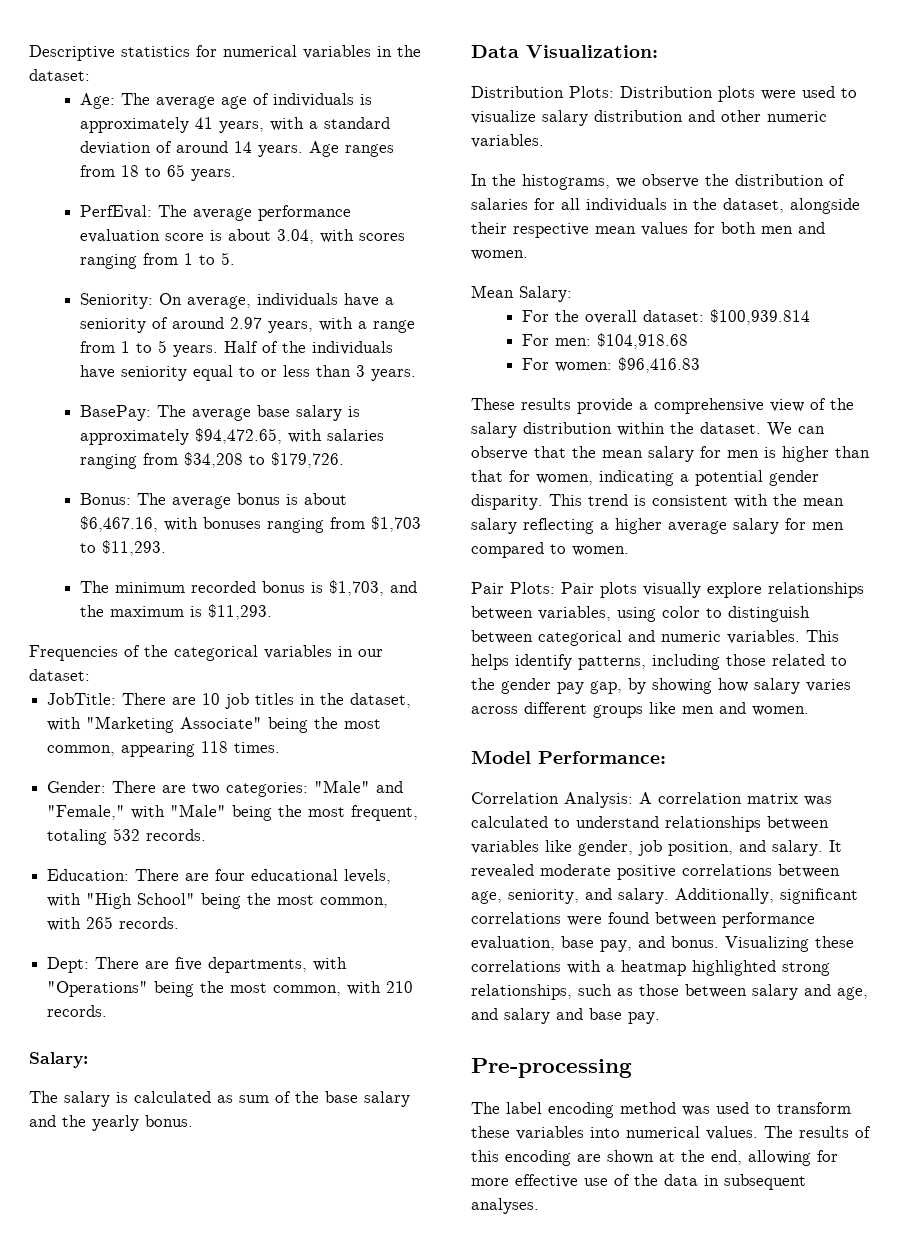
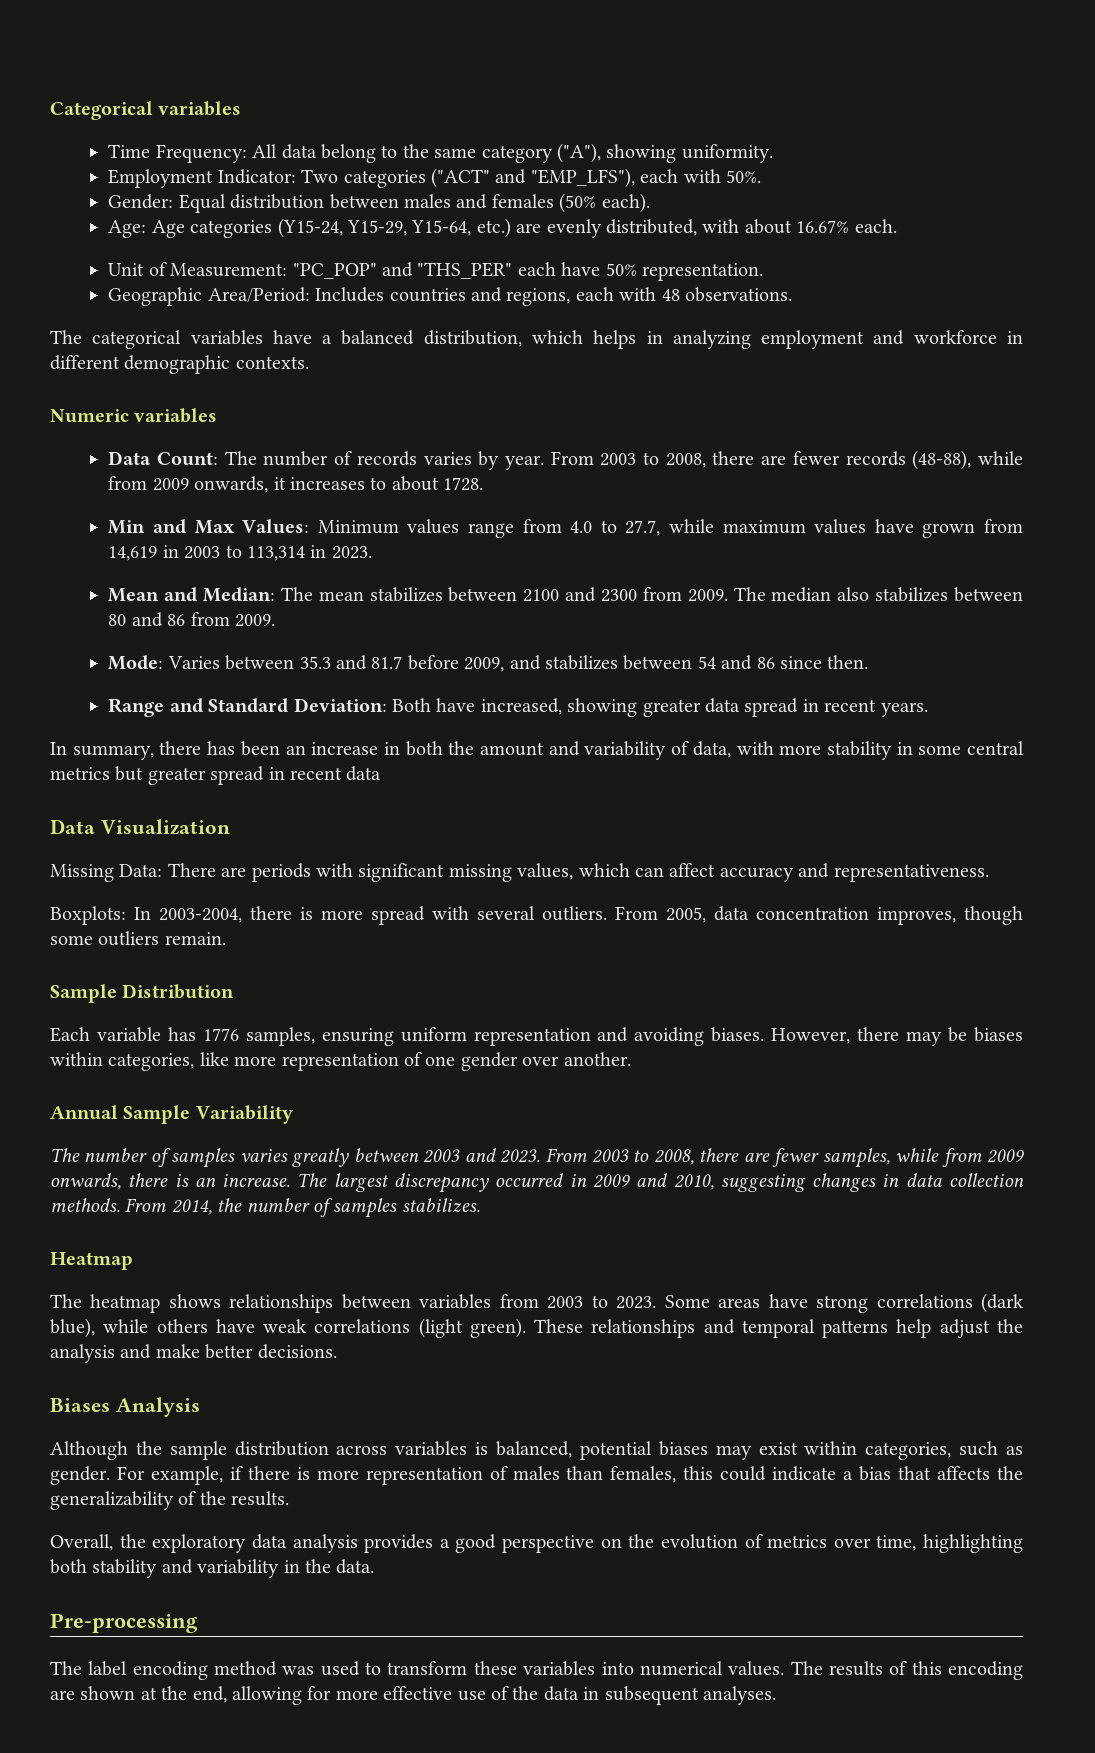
[29,45,421,61] [29,69,90,81] [79,93,372,109] [79,117,390,133] [79,141,394,157] [79,164,236,181] [79,205,351,221] [79,229,405,244] [79,252,235,269] [79,293,394,309] [79,317,415,333] [79,340,393,357] [79,365,416,381] [79,405,360,421] [79,428,384,445] [79,452,344,469] [79,493,347,509] [79,516,421,533] [79,540,166,556] [79,580,417,596] [79,604,272,620] [29,645,383,661] [29,669,90,681] [47,693,412,709] [47,716,382,733] [47,741,281,757] [47,780,404,797] [47,804,419,821] [47,828,207,845] [47,869,392,884] [47,893,389,909] [47,916,180,931] [47,957,348,973] [47,981,414,997] [47,1005,108,1017] [29,1052,88,1068] [29,1091,410,1107] [29,1115,193,1131] [471,45,658,58] [471,86,857,102] [471,110,827,126] [471,134,544,148] [471,174,845,190] [471,198,860,214] [471,222,825,238] [471,250,528,260] [471,285,572,302] [521,309,810,325] [521,333,688,349] [521,357,700,373] [471,398,854,414] [471,422,825,438] [471,446,870,462] [471,470,819,486] [471,494,844,510] [471,518,844,534] [471,542,629,558] [471,582,864,598] [471,606,810,622] [471,630,839,646] [471,654,847,670] [471,678,851,694] [471,702,809,718] [471,750,666,764] [471,792,832,808] [471,816,829,832] [471,840,842,856] [471,864,840,880] [471,888,858,904] [471,912,815,928] [471,936,854,952] [471,960,830,976] [471,984,868,1000] [471,1008,660,1024] Descriptive statistics for numerical variables in the dataset: // Age: The average age of individuals is approximately 41 years, with a standard deviation of around 14 years. Age ranges from 18 to 65 years. // PerfEval: The average performance evaluation score is about 3.04, with scores ranging from 1 to 5. // Seniority: On average, individuals have a seniority of around 2.97 years, with a range from 1 to 5 years. Half of the individuals have seniority equal to or less than 3 years. // BasePay: The average base salary is approximately $94,472.65, with salaries ranging from $34,208 to $179,726. // Bonus: The average bonus is about $6,467.16, with bonuses ranging from $1,703 to $11,293. // The minimum recorded bonus is $1,703, and the maximum is $11,293. // Frequencies of the categorical variables in our dataset: // JobTitle: There are 10 job titles in the dataset, with "Marketing Associate" being the most common, appearing 118 times. // Gender: There are two categories: "Male" and "Female," with "Male" being the most frequent, totaling 532 records. // Education: There are four educational levels, with "High School" being the most common, with 265 records. // Dept: There are five departments, with "Operations" being the most common, with 210 records. // Salary: // The salary is calculated as sum of the base salary and the yearly bonus. // Data Visualization: // Distribution Plots: Distribution plots were used to visualize salary distribution and other numeric variables. // In the histograms, we observe the distribution of salaries for all individuals in the dataset, alongside their respective mean values for both men and women. // Mean Salary: // For the overall dataset: $100,939.814 // For men: $104,918.68 // For women: $96,416.83 // These results provide a comprehensive view of the salary distribution within the dataset. We can observe that the mean salary for men is higher than that for women, indicating a potential gender disparity. This trend is consistent with the mean salary reflecting a higher average salary for men compared to women. // Pair Plots: Pair plots visually explore relationships between variables, using color to distinguish between categorical and numeric variables. This helps identify patterns, including those related to the gender pay gap, by showing how salary varies across different groups like men and women. // Model Performance: // Correlation Analysis: A correlation matrix was calculated to understand relationships between variables like gender, job position, and salary. It revealed moderate positive correlations between age, seniority, and salary. Additionally, significant correlations were found between performance evaluation, base pay, and bonus. Visualizing these correlations with a heatmap highlighted strong relationships, such as those between salary and age, and salary and base pay. -> [50,101,242,120] [108,143,773,163] [108,168,761,188] [108,193,650,213] [108,218,897,238] [108,262,763,281] [108,287,792,306] [50,330,1024,349] [50,355,309,374] [50,408,218,423] [108,450,1024,470] [108,476,484,493] [108,519,1023,538] [108,545,372,561] [108,587,1023,602] [108,612,275,627] [108,655,869,672] [108,698,928,717] [50,741,1025,760] [50,766,382,785] [50,819,230,835] [50,863,989,882] [50,906,1023,925] [50,931,226,946] [50,984,235,1003] [50,1027,1023,1046] [50,1052,631,1071] [50,1105,294,1124] [50,1148,1026,1168] [50,1173,1024,1193] [50,1198,480,1218] [50,1252,133,1270] [50,1293,1024,1313] [50,1318,1023,1338] [50,1344,337,1363] [50,1397,200,1417] [50,1441,1024,1460] [50,1466,1023,1485] [50,1491,290,1510] [50,1534,1023,1553] [50,1559,375,1578] Categorical variables // Time Frequency: All data belong to the same category ("A"), showing uniformity. // Employment Indicator: Two categories ("ACT" and "EMP_LFS"), each with 50%. // Gender: Equal distribution between males and females (50% each). // Age: Age categories (Y15-24, Y15-29, Y15-64, etc.) are evenly distributed, with about 16.67% each. // Unit of Measurement: "PC_POP" and "THS_PER" each have 50% representation. // Geographic Area/Period: Includes countries and regions, each with 48 observations. // The categorical variables have a balanced distribution, which helps in analyzing employment and workforce in different demographic contexts. // Numeric variables // Data Count: The number of records varies by year. From 2003 to 2008, there are fewer records (48-88), while from 2009 onwards, it increases to about 1728. // Min and Max Values: Minimum values range from 4.0 to 27.7, while maximum values have grown from 14,619 in 2003 to 113,314 in 2023. // Mean and Median: The mean stabilizes between 2100 and 2300 from 2009. The median also stabilizes between 80 and 86 from 2009. // Mode: Varies between 35.3 and 81.7 before 2009, and stabilizes between 54 and 86 since then. // Range and Standard Deviation: Both have increased, showing greater data spread in recent years. // In summary, there has been an increase in both the amount and variability of data, with more stability in some central metrics but greater spread in recent data // Data Visualization // Missing Data: There are periods with significant missing values, which can affect accuracy and representativeness. // Boxplots: In 2003-2004, there is more spread with several outliers. From 2005, data concentration improves, though some outliers remain. // Sample Distribution // Each variable has 1776 samples, ensuring uniform representation and avoiding biases. However, there may be biases within categories, like more representation of one gender over another. // Annual Sample Variability // The number of samples varies greatly between 2003 and 2023. From 2003 to 2008, there are fewer samples, while from 2009 onwards, there is an increase. The largest discrepancy occurred in 2009 and 2010, suggesting changes in data collection methods. From 2014, the number of samples stabilizes. // Heatmap // The heatmap shows relationships between variables from 2003 to 2023. Some areas have strong correlations (dark blue), while others have weak correlations (light green). These relationships and temporal patterns help adjust the analysis and make better decisions. // Biases Analysis // Although the sample distribution across variables is balanced, potential biases may exist within categories, such as gender. For example, if there is more representation of males than females, this could indicate a bias that affects the generalizability of the results. // Overall, the exploratory data analysis provides a good perspective on the evolution of metrics over time, highlighting both stability and variability in the data.

